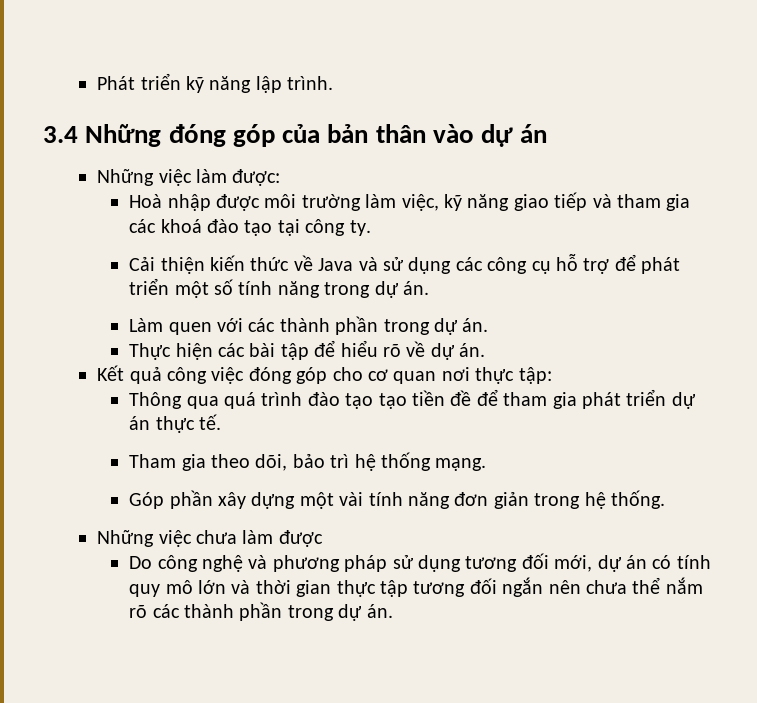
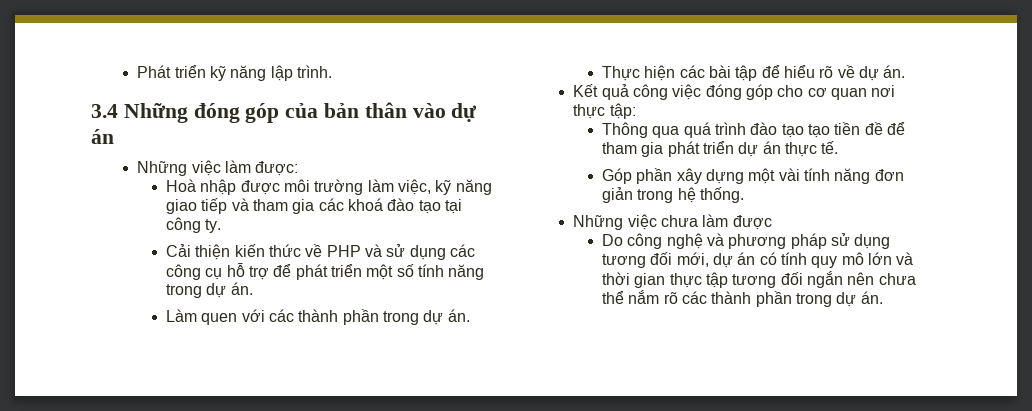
[318,258,354,271] Java -> [326,245,361,257] PHP
[129,452,487,471] // Tham gia theo dõi, bảo trì hệ thống mạng. -> (839, 147) none

